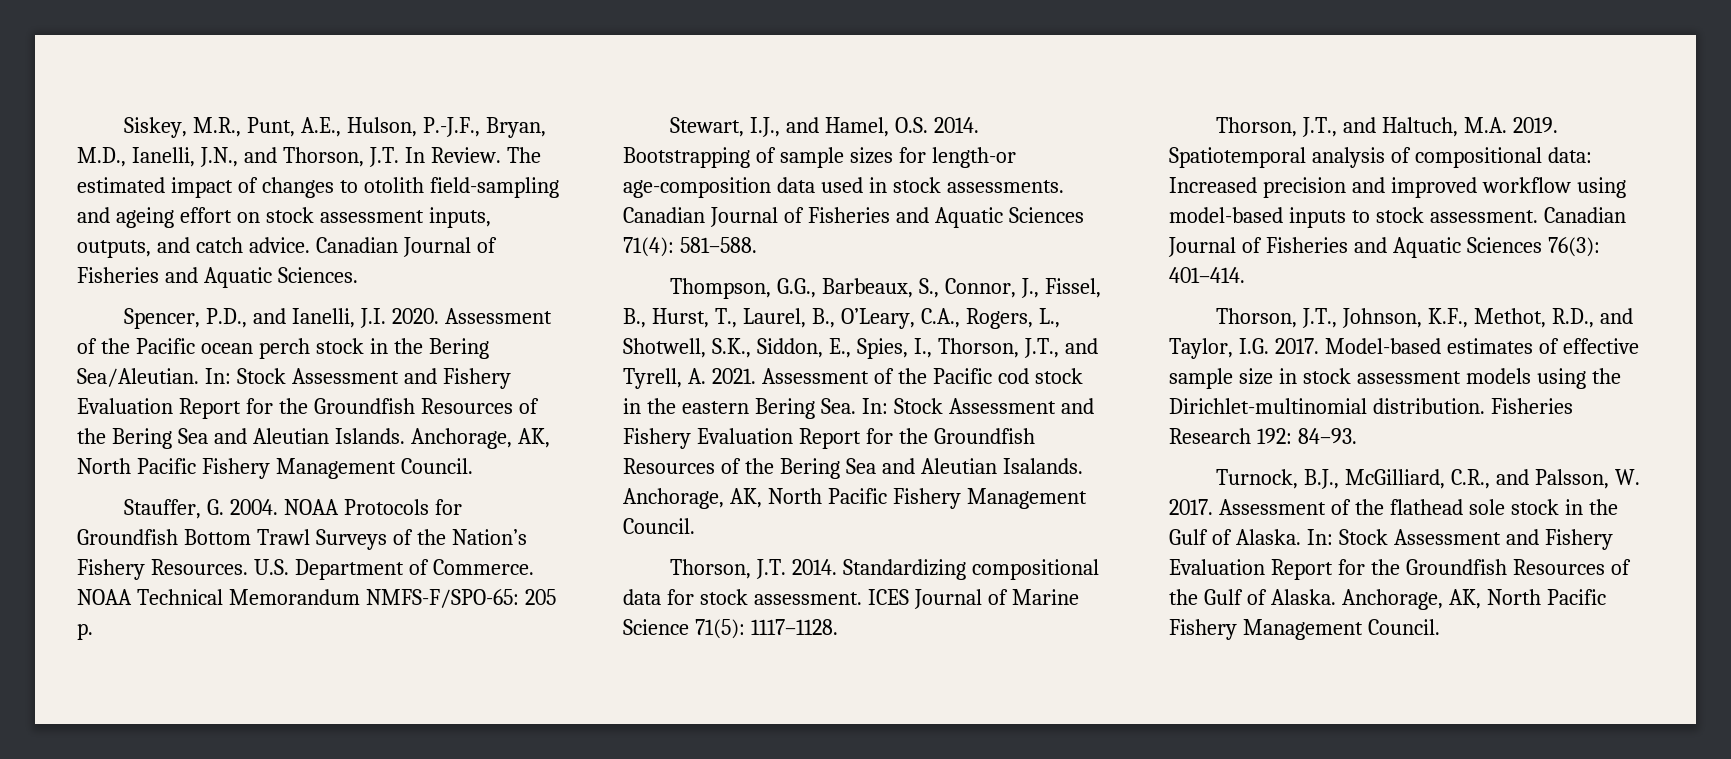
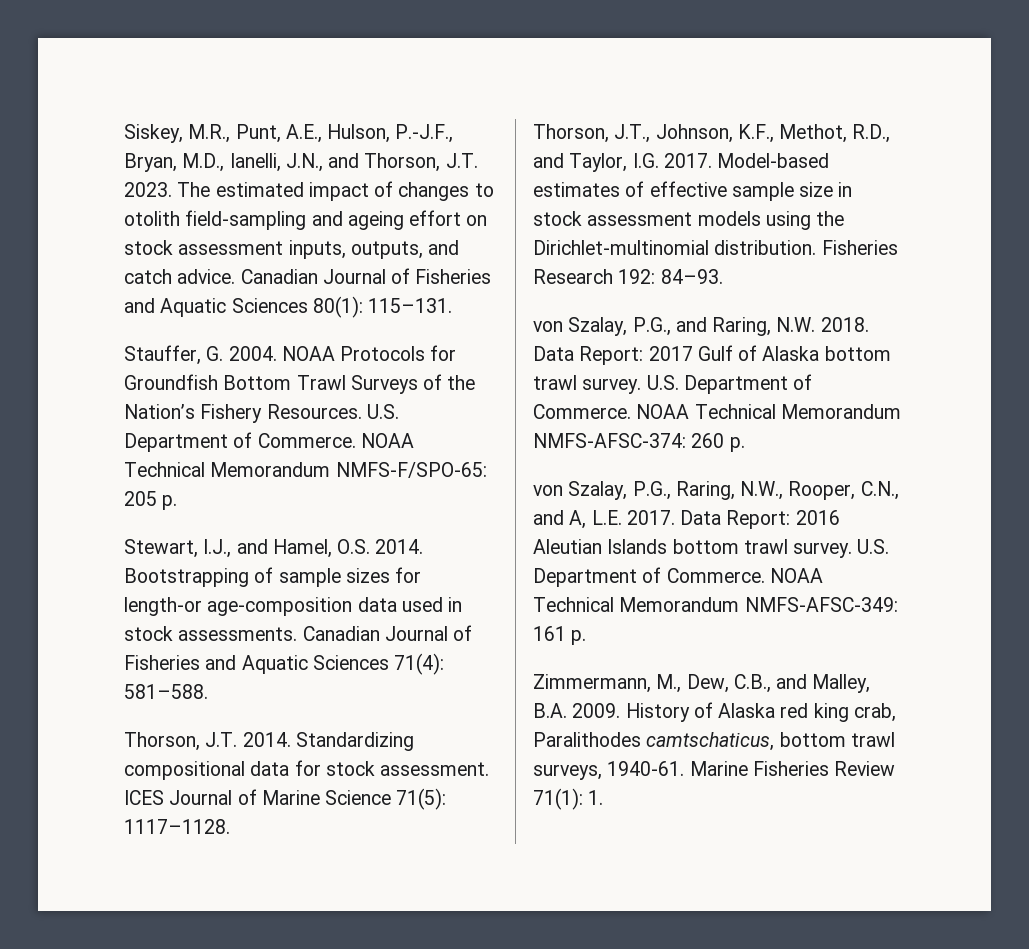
[404,147,501,163] In Review. -> [124,182,172,197] 2023.
[277,267,358,283] [123,308,552,329] [77,338,489,359] [77,368,511,389] [77,398,539,419] [77,428,550,449] [77,458,473,479] Sciences. // Spencer, P.D., and Ianelli, J.I. 2020. Assessment of the Pacific ocean perch stock in the Bering Sea/Aleutian. In: Stock Assessment and Fishery Evaluation Report for the Groundfish Resources of the Bering Sea and Aleutian Islands. Anchorage, AK, North Pacific Fishery Management Council. -> [231,296,453,318] Sciences 80(1): 115–131.
[669,278,1101,299] [623,308,1060,329] [623,338,1098,359] [623,368,1083,389] [623,398,1094,419] [623,428,1035,449] [623,458,1083,479] [623,488,1087,509] [623,518,695,534] // Thompson, G.G., Barbeaux, S., Connor, J., Fissel, B., Hurst, T., Laurel, B., O’Leary, C.A., Rogers, L., Shotwell, S.K., Siddon, E., Spies, I., Thorson, J.T., and Tyrell, A. 2021. Assessment of the Pacific cod stock in the eastern Bering Sea. In: Stock Assessment and Fishery Evaluation Report for the Groundfish Resources of the Bering Sea and Aleutian Isalands. Anchorage, AK, North Pacific Fishery Management Council. -> (208, 691) none
[1215,117,1558,137] [1169,147,1592,168] [1169,177,1626,198] [1169,207,1626,228] [1168,237,1600,258] [1169,267,1245,283] // Thorson, J.T., and Haltuch, M.A. 2019. Spatiotemporal analysis of compositional data: Increased precision and improved workflow using model-based inputs to stock assessment. Canadian Journal of Fisheries and Aquatic Sciences 76(3): 401–414. -> (230, 826) none
[1215,469,1640,489] [1169,499,1618,515] [1169,529,1613,550] [1169,559,1631,580] [1169,589,1606,610] [1169,619,1440,640] Turnock, B.J., McGilliard, C.R., and Palsson, W. 2017. Assessment of the flathead sole stock in the Gulf of Alaska. In: Stock Assessment and Fishery Evaluation Report for the Groundfish Resources of the Gulf of Alaska. Anchorage, AK, North Pacific Fishery Management Council. -> [533,317,869,336] [533,345,891,365] [533,374,813,394] [533,404,901,419] [533,433,745,452] [533,481,899,500] [533,510,840,529] [533,539,890,558] [533,567,823,587] [533,597,898,612] [533,626,587,645] [533,674,871,693] [533,702,896,722] [533,732,895,751] [533,761,896,780] [533,788,604,810] von Szalay, P.G., and Raring, N.W. 2018. Data Report: 2017 Gulf of Alaska bottom trawl survey. U.S. Department of Commerce. NOAA Technical Memorandum NMFS-AFSC-374: 260 p. // von Szalay, P.G., Raring, N.W., Rooper, C.N., and A, L.E. 2017. Data Report: 2016 Aleutian Islands bottom trawl survey. U.S. Department of Commerce. NOAA Technical Memorandum NMFS-AFSC-349: 161 p. // Zimmermann, M., Dew, C.B., and Malley, B.A. 2009. History of Alaska red king crab, Paralithodes camtschaticus, bottom trawl surveys, 1940-61. Marine Fisheries Review 71(1): 1.

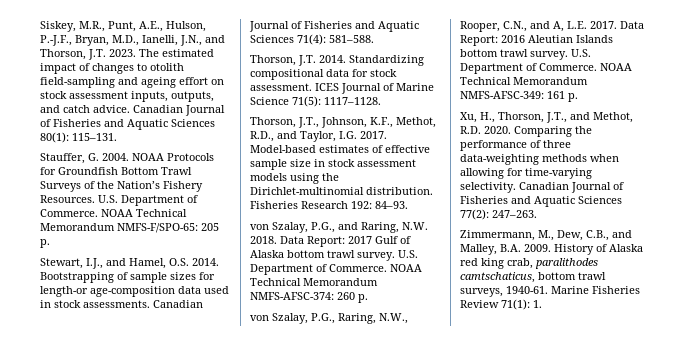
(587, 637) none -> [460,112,633,123] [460,126,592,137] [460,140,571,151] [460,154,619,165] [460,168,592,179] [460,182,624,193] [460,196,622,207] [460,209,537,220] // Xu, H., Thorson, J.T., and Methot, R.D. 2020. Comparing the performance of three data-weighting methods when allowing for time-varying selectivity. Canadian Journal of Fisheries and Aquatic Sciences 77(2): 247–263.
[533,732,641,747] Paralithodes -> [535,258,598,269] paralithodes

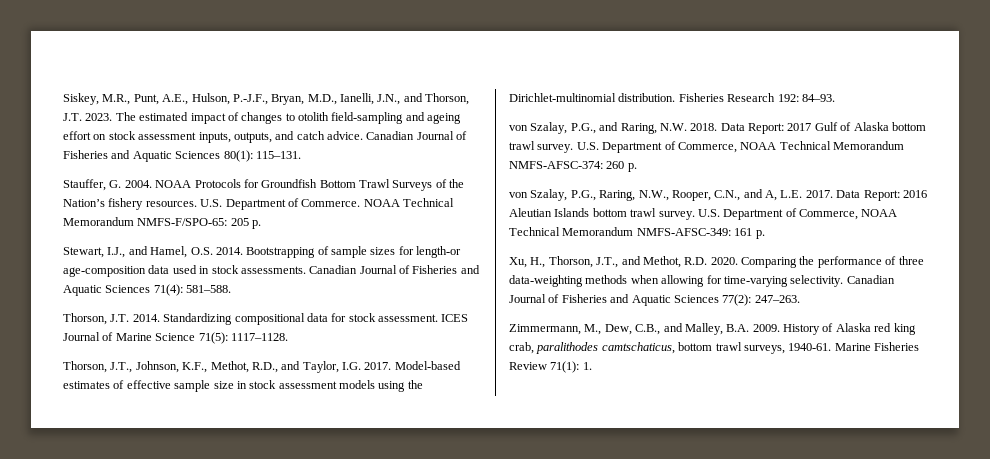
[163,181,203,192] [40,195,95,203] Fishery Resources. -> [108,198,197,210] fishery resources.
[329,264,387,272] Commerce. -> [677,142,737,153] Commerce,
[539,63,597,71] Commerce. -> [799,209,858,220] Commerce,

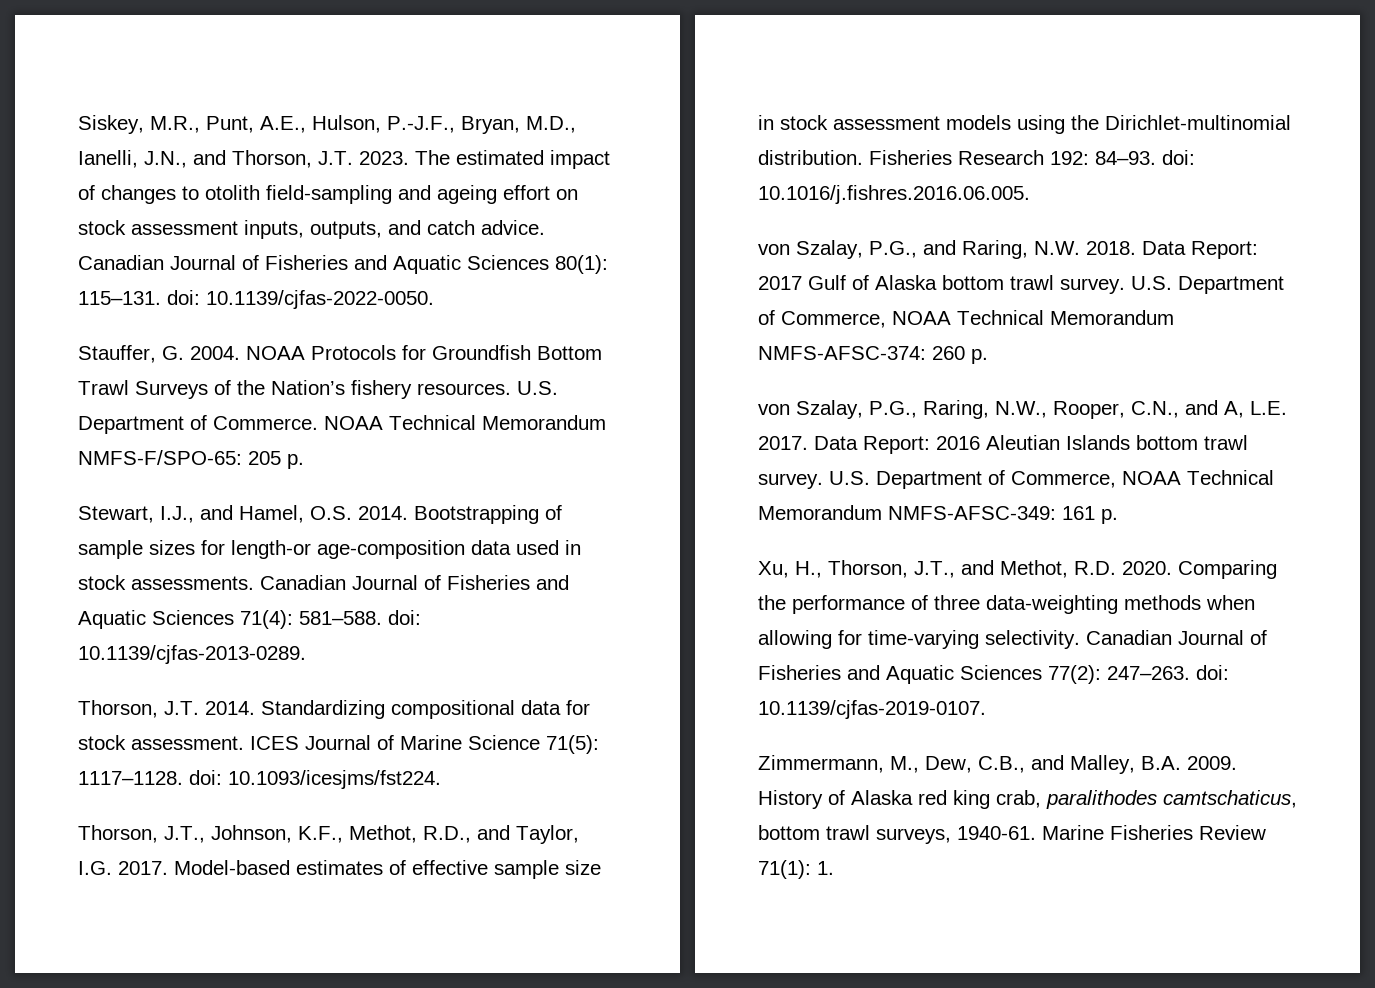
(301, 155) none -> [167,290,434,309] doi: 10.1139/cjfas-2022-0050.
(232, 289) none -> [388,610,421,625] [78,645,306,664] doi: 10.1139/cjfas-2013-0289.
(288, 337) none -> [189,770,441,789] doi: 10.1093/icesjms/fst224.
(835, 98) none -> [1162,150,1195,165] [758,185,1030,204] doi: 10.1016/j.fishres.2016.06.005.
(800, 299) none -> [1196,665,1229,680] [758,700,986,719] doi: 10.1139/cjfas-2019-0107.

